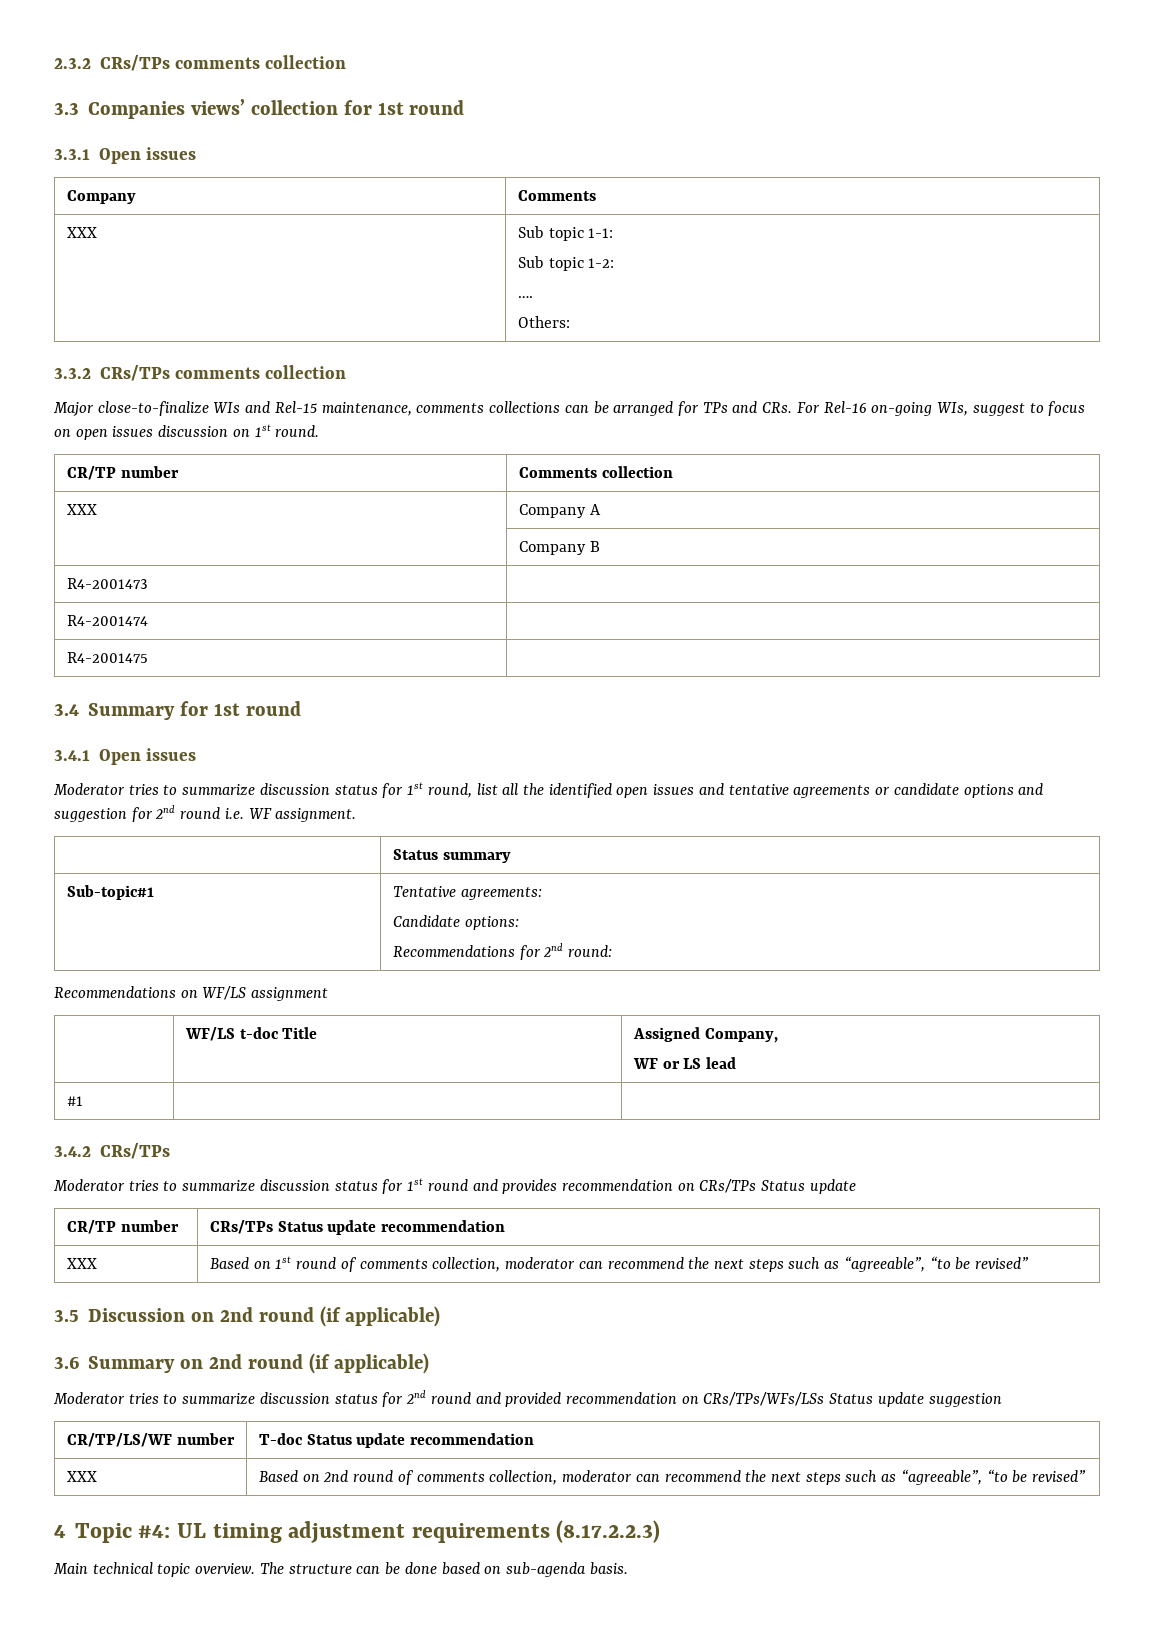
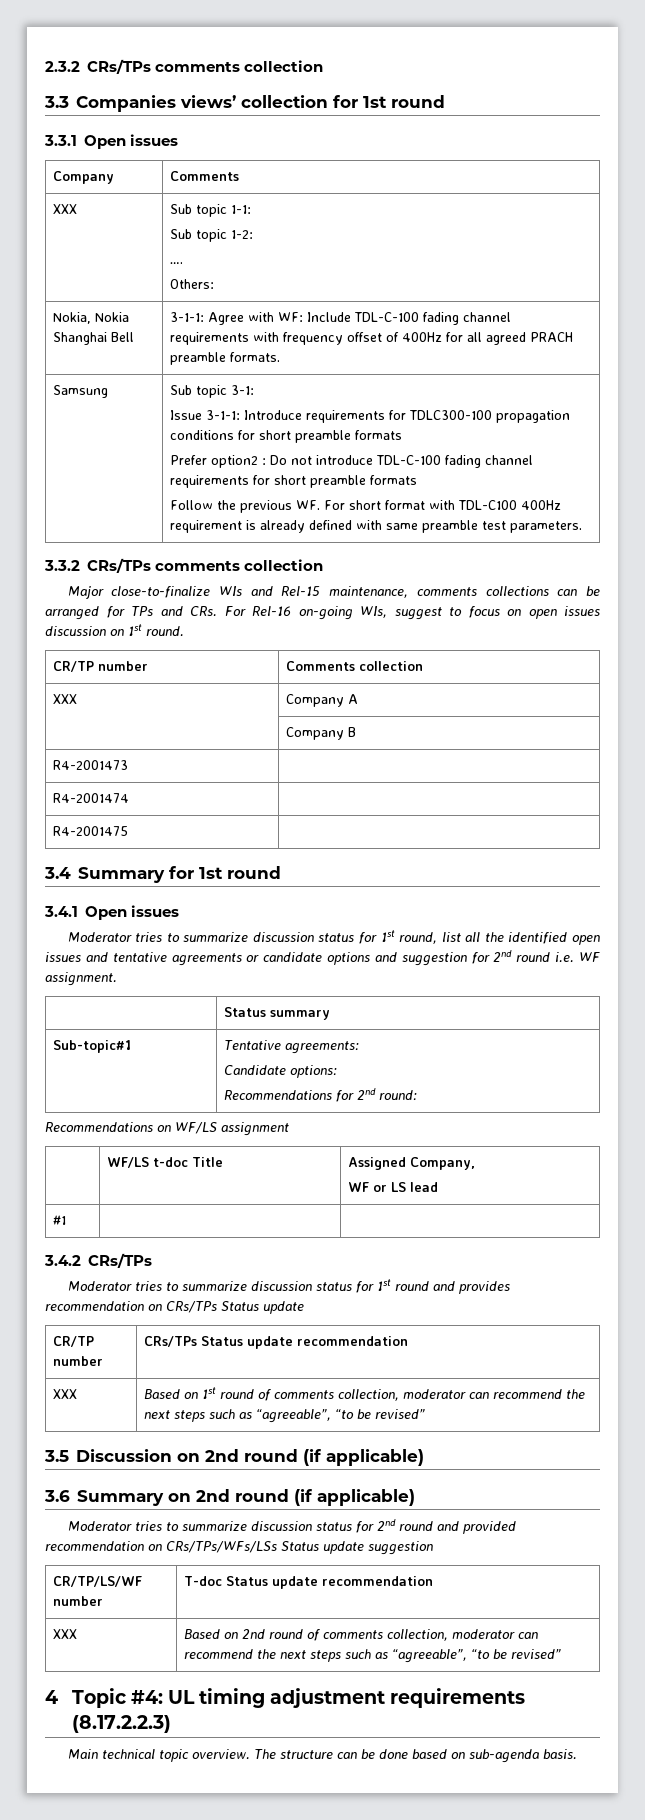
(570, 322) none -> [53,312,130,324] [53,332,135,345] [170,312,512,325] [170,332,574,345] [170,352,281,365] [53,385,109,398] [170,385,255,398] [170,410,571,423] [170,430,403,443] [170,455,534,468] [170,475,418,488] [170,500,562,513] [170,520,583,533] // Nokia, Nokia Shanghai Bell | 3-1-1: Agree with WF: Include TDL-C-100 fading channel requirements with frequency offset of 400Hz for all agreed PRACH preamble formats. // Samsung | Sub topic 3-1: // Issue 3-1-1: Introduce requirements for TDLC300-100 propagation conditions for short preamble formats // Prefer option2 : Do not introduce TDL-C-100 fading channel requirements for short preamble formats // Follow the previous WF. For short format with TDL-C100 400Hz requirement is already defined with same preamble test parameters.

